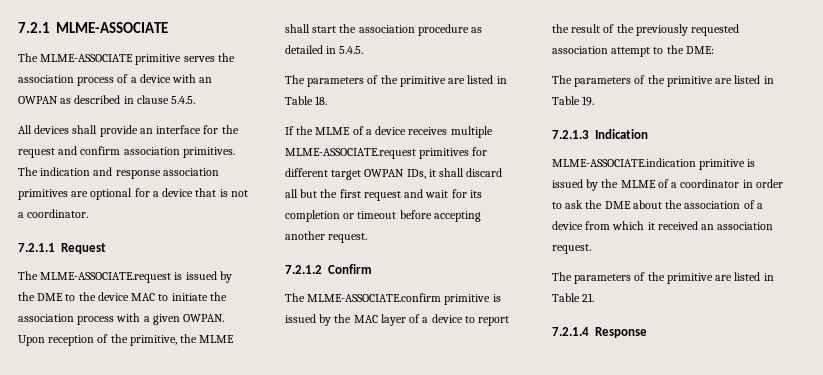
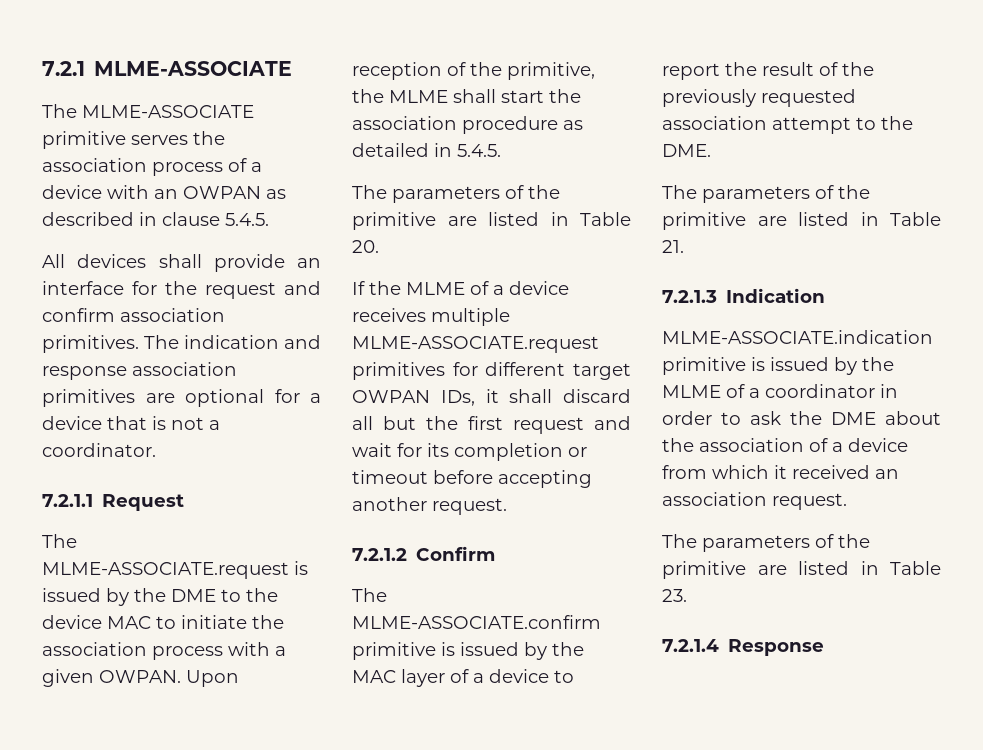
[315,96,328,105] 18. -> [352,240,379,253] 20.
[685,46,714,54] [552,75,774,87] [552,96,595,106] DME: // The parameters of the primitive are listed in Table 19. -> [662,144,711,157] [662,185,870,203] [662,212,941,230] [662,240,684,253] DME. // The parameters of the primitive are listed in Table 21.
[582,293,595,302] 21. -> [662,589,687,602] 23.

